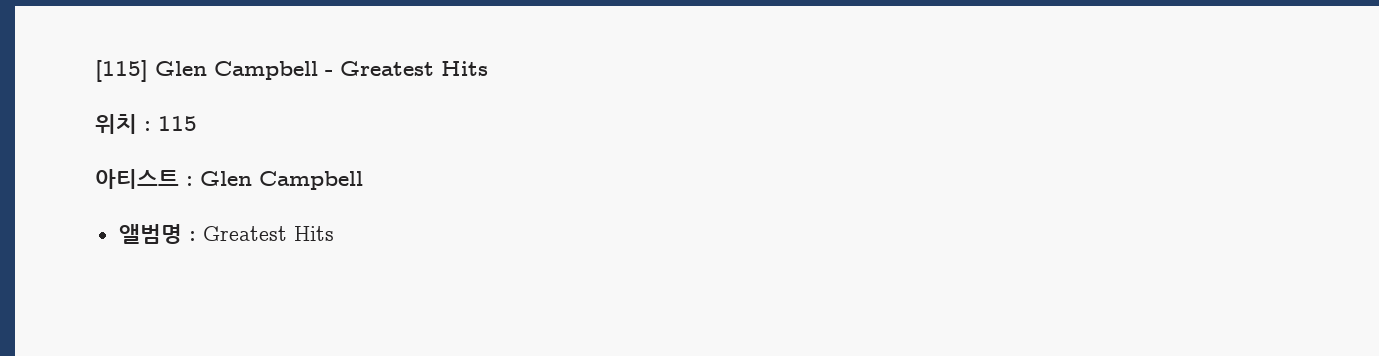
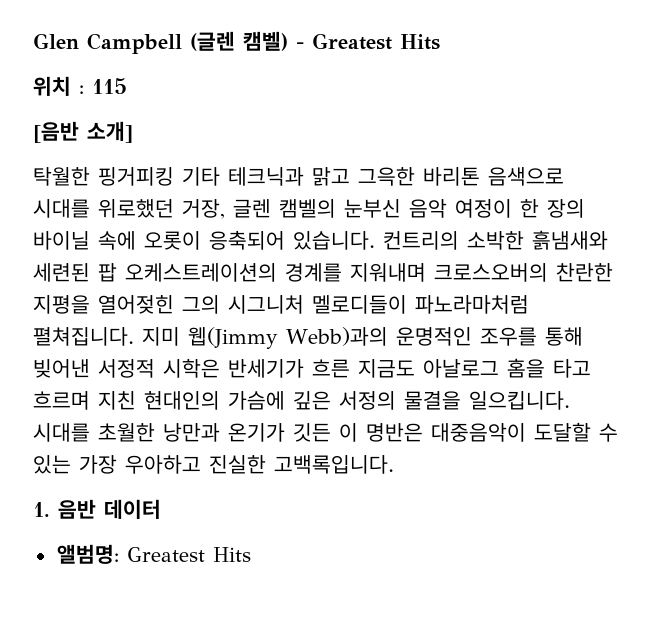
[95,60,318,82] [115] Glen Campbell -> [33,31,288,54] Glen Campbell (글렌 캠벨)
[95,169,363,190] [118,224,196,244] 아티스트 : Glen Campbell // 앨범명 : -> [33,121,133,143] [33,167,564,186] [33,199,585,219] [33,230,608,250] [33,263,613,282] [33,295,529,314] [33,327,583,349] [33,358,591,378] [33,391,570,410] [33,422,618,442] [33,455,394,474] [33,499,161,519] [56,544,119,564] [음반 소개] // 탁월한 핑거피킹 기타 테크닉과 맑고 그윽한 바리톤 음색으로 시대를 위로했던 거장, 글렌 캠벨의 눈부신 음악 여정이 한 장의 바이닐 속에 오롯이 응축되어 있습니다. 컨트리의 소박한 흙냄새와 세련된 팝 오케스트레이션의 경계를 지워내며 크로스오버의 찬란한 지평을 열어젖힌 그의 시그니처 멜로디들이 파노라마처럼 펼쳐집니다. 지미 웹(Jimmy Webb)과의 운명적인 조우를 통해 빚어낸 서정적 시학은 반세기가 흐른 지금도 아날로그 홈을 타고 흐르며 지친 현대인의 가슴에 깊은 서정의 물결을 일으킵니다. 시대를 초월한 낭만과 온기가 깃든 이 명반은 대중음악이 도달할 수 있는 가장 우아하고 진실한 고백록입니다. // 1. 음반 데이터 // 앨범명:

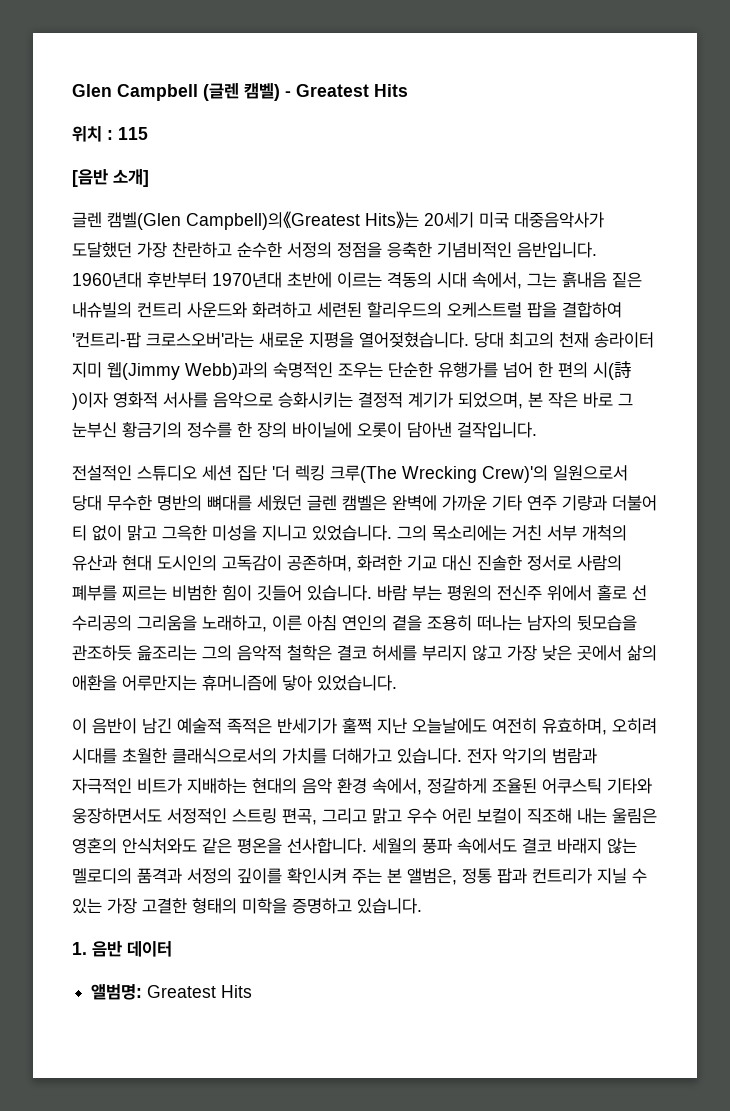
[33,167,564,186] [33,199,585,219] [33,230,608,250] [33,263,613,282] [33,295,529,314] [33,327,583,349] [33,358,591,378] [33,391,570,410] [33,422,618,442] [33,455,394,474] 탁월한 핑거피킹 기타 테크닉과 맑고 그윽한 바리톤 음색으로 시대를 위로했던 거장, 글렌 캠벨의 눈부신 음악 여정이 한 장의 바이닐 속에 오롯이 응축되어 있습니다. 컨트리의 소박한 흙냄새와 세련된 팝 오케스트레이션의 경계를 지워내며 크로스오버의 찬란한 지평을 열어젖힌 그의 시그니처 멜로디들이 파노라마처럼 펼쳐집니다. 지미 웹(Jimmy Webb)과의 운명적인 조우를 통해 빚어낸 서정적 시학은 반세기가 흐른 지금도 아날로그 홈을 타고 흐르며 지친 현대인의 가슴에 깊은 서정의 물결을 일으킵니다. 시대를 초월한 낭만과 온기가 깃든 이 명반은 대중음악이 도달할 수 있는 가장 우아하고 진실한 고백록입니다. -> [72,211,604,230] [72,242,597,258] [72,271,642,289] [72,302,622,318] [72,332,654,348] [72,361,632,380] [72,392,633,410] [72,422,537,438] [72,465,628,483] [72,495,657,511] [72,525,627,541] [72,555,622,572] [72,584,647,601] [72,615,637,632] [72,645,657,661] [72,675,397,691] [72,717,657,735] [72,748,597,764] [72,778,652,795] [72,808,657,825] [72,838,637,854] [72,868,647,885] [72,898,422,914] 글렌 캠벨(Glen Campbell)의《Greatest Hits》는 20세기 미국 대중음악사가 도달했던 가장 찬란하고 순수한 서정의 정점을 응축한 기념비적인 음반입니다. 1960년대 후반부터 1970년대 초반에 이르는 격동의 시대 속에서, 그는 흙내음 짙은 내슈빌의 컨트리 사운드와 화려하고 세련된 할리우드의 오케스트럴 팝을 결합하여 '컨트리-팝 크로스오버'라는 새로운 지평을 열어젖혔습니다. 당대 최고의 천재 송라이터 지미 웹(Jimmy Webb)과의 숙명적인 조우는 단순한 유행가를 넘어 한 편의 시(詩)이자 영화적 서사를 음악으로 승화시키는 결정적 계기가 되었으며, 본 작은 바로 그 눈부신 황금기의 정수를 한 장의 바이닐에 오롯이 담아낸 걸작입니다. // 전설적인 스튜디오 세션 집단 '더 렉킹 크루(The Wrecking Crew)'의 일원으로서 당대 무수한 명반의 뼈대를 세웠던 글렌 캠벨은 완벽에 가까운 기타 연주 기량과 더불어 티 없이 맑고 그윽한 미성을 지니고 있었습니다. 그의 목소리에는 거친 서부 개척의 유산과 현대 도시인의 고독감이 공존하며, 화려한 기교 대신 진솔한 정서로 사람의 폐부를 찌르는 비범한 힘이 깃들어 있습니다. 바람 부는 평원의 전신주 위에서 홀로 선 수리공의 그리움을 노래하고, 이른 아침 연인의 곁을 조용히 떠나는 남자의 뒷모습을 관조하듯 읊조리는 그의 음악적 철학은 결코 허세를 부리지 않고 가장 낮은 곳에서 삶의 애환을 어루만지는 휴머니즘에 닿아 있었습니다. // 이 음반이 남긴 예술적 족적은 반세기가 훌쩍 지난 오늘날에도 여전히 유효하며, 오히려 시대를 초월한 클래식으로서의 가치를 더해가고 있습니다. 전자 악기의 범람과 자극적인 비트가 지배하는 현대의 음악 환경 속에서, 정갈하게 조율된 어쿠스틱 기타와 웅장하면서도 서정적인 스트링 편곡, 그리고 맑고 우수 어린 보컬이 직조해 내는 울림은 영혼의 안식처와도 같은 평온을 선사합니다. 세월의 풍파 속에서도 결코 바래지 않는 멜로디의 품격과 서정의 깊이를 확인시켜 주는 본 앨범은, 정통 팝과 컨트리가 지닐 수 있는 가장 고결한 형태의 미학을 증명하고 있습니다.

